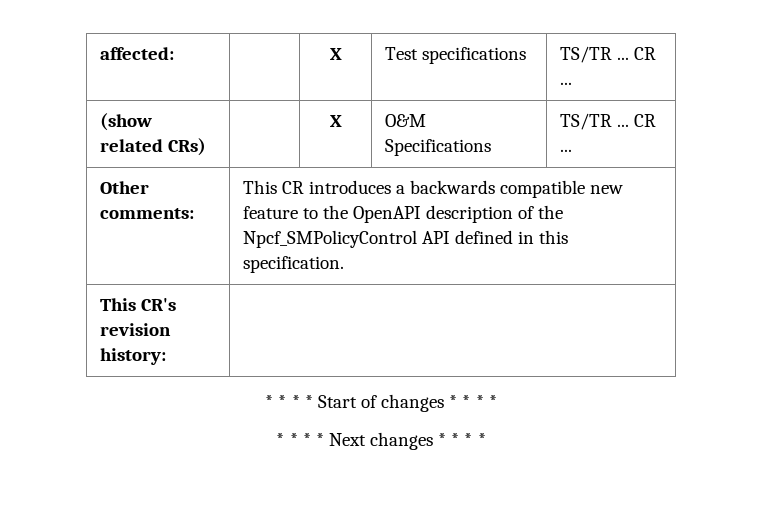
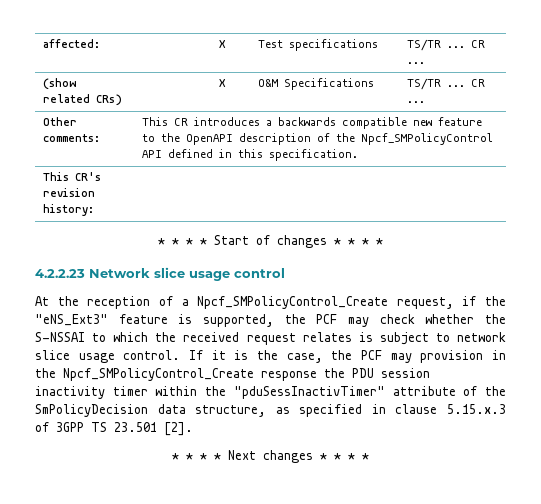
(497, 401) none -> [35,267,285,281] [35,296,506,309] [35,314,507,327] [35,332,507,345] [35,350,507,363] [35,368,430,381] [35,386,507,399] [35,404,506,417] [35,422,193,436] // 4.2.2.23 Network slice usage control // At the reception of a Npcf_SMPolicyControl_Create request, if the "eNS_Ext3" feature is supported, the PCF may check whether the S-NSSAI to which the received request relates is subject to network slice usage control. If it is the case, the PCF may provision in the Npcf_SMPolicyControl_Create response the PDU session inactivity timer within the "pduSessInactivTimer" attribute of the SmPolicyDecision data structure, as specified in clause 5.15.x.3 of 3GPP TS 23.501 [2].

